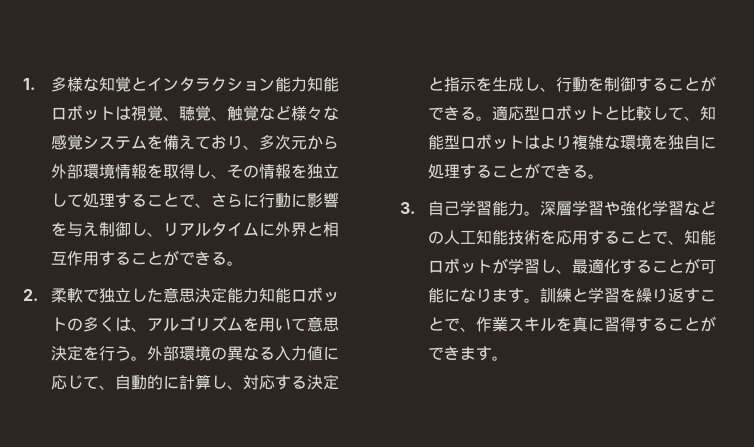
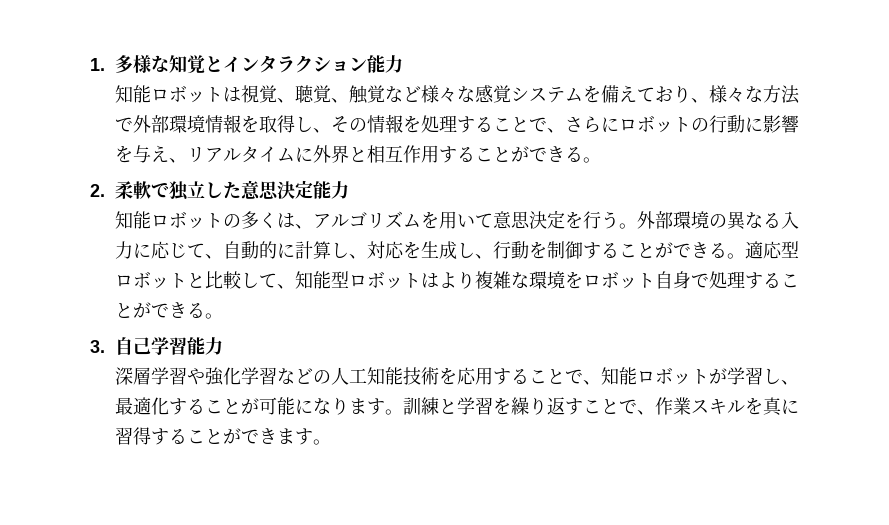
(307, 84) none -> (403, 64) //
[258,134,339,150] 多次元から -> [708,85,800,104] [114,117,133,132] 様々な方法で
[306,164,339,179] [50,193,83,207] 独立して -> (421, 124) none
(259, 200) none -> [618,115,709,133] ロボットの
[98,222,147,237] 制御し -> (169, 153) none
(259, 295) none -> (349, 190) //
[306,346,323,361] 値 -> (133, 250) none
[274,374,339,390] [427,77,476,92] する決定と指示 -> (404, 250) none
[667,135,716,150] 独自に -> [582,271,709,289] ロボット自身で
[523,211,540,216] 。 -> (223, 346) //

